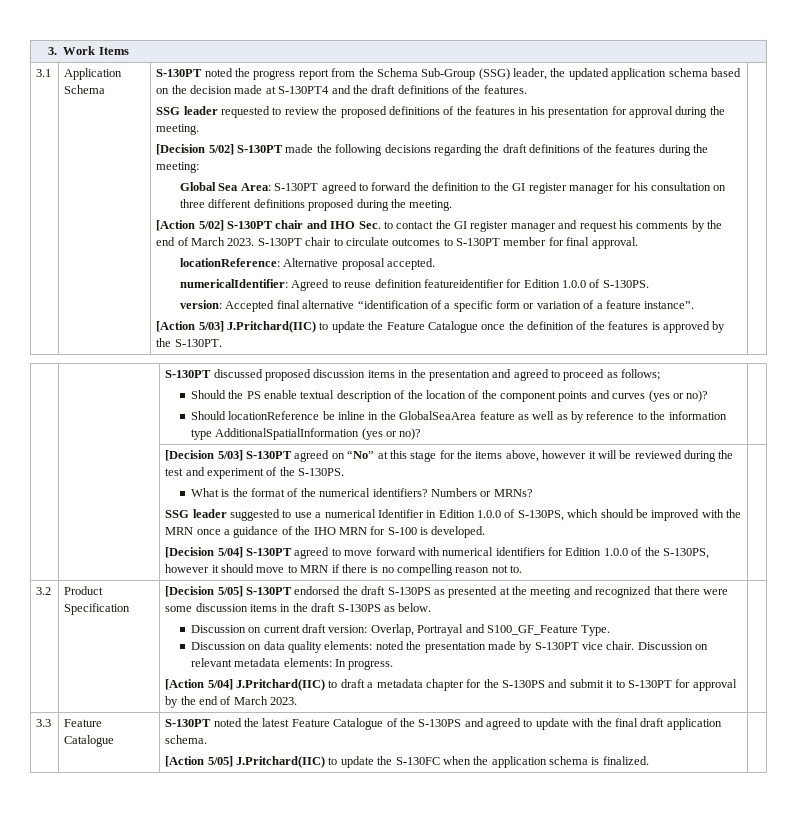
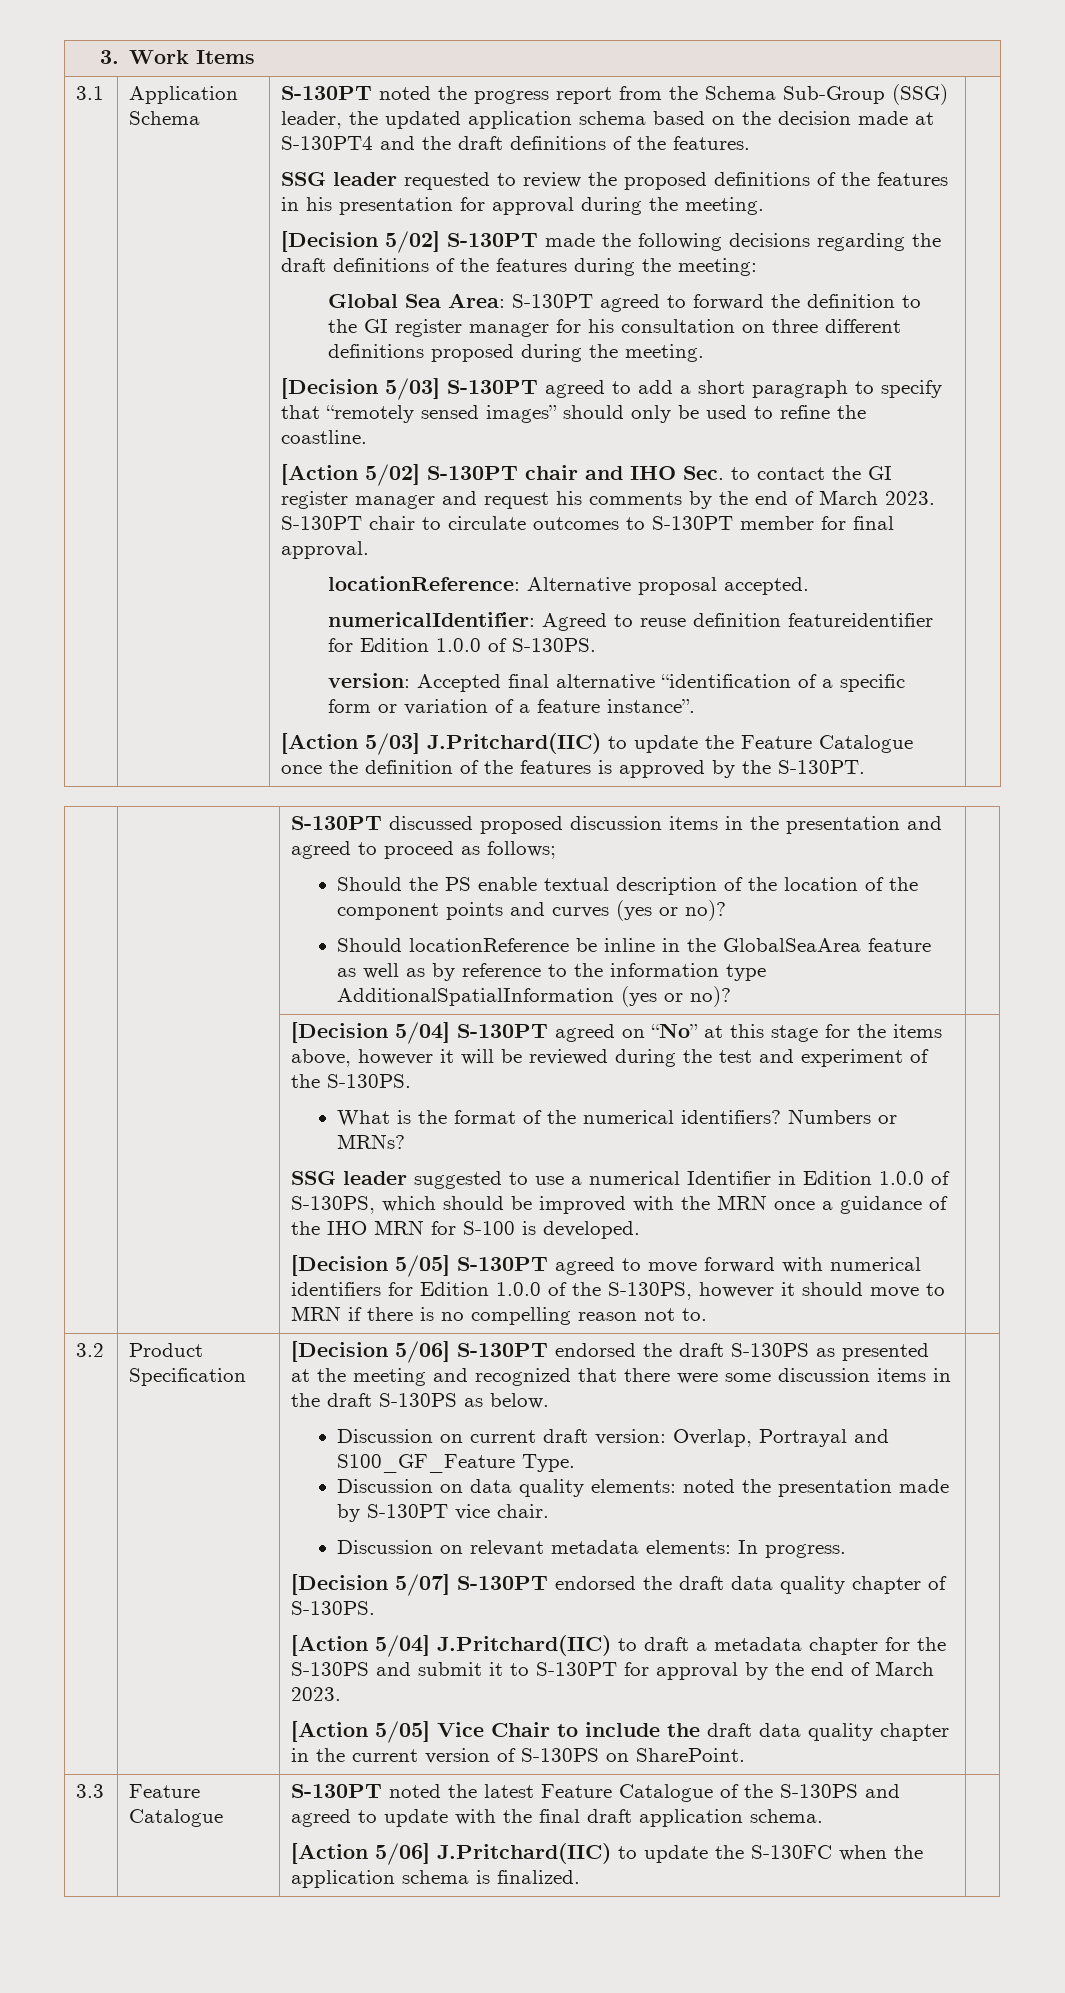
(453, 205) none -> [281,378,943,400] [281,405,867,423] [281,430,368,444] // [Decision 5/03] S-130PT agreed to add a short paragraph to specify that “remotely sensed images” should only be used to refine the coastline.
[217,450,243,461] 5/03] -> [395,1022,451,1044] 5/04]
[217,547,243,558] 5/04] -> [395,1255,451,1277] 5/05]
[217,586,243,597] 5/05] -> [395,1341,451,1363] 5/06]
(635, 645) none -> (550, 1511) //
(394, 665) none -> [291,1574,948,1596] [291,1601,376,1615] // [Decision 5/07] S-130PT endorsed the draft data quality chapter of S-130PS.
(298, 701) none -> [291,1721,950,1743] [291,1748,746,1764] // [Action 5/05] Vice Chair to include the draft data quality chapter in the current version of S-130PS on SharePoint.
[207,756,233,767] 5/05] -> [375,1843,431,1865] 5/06]

